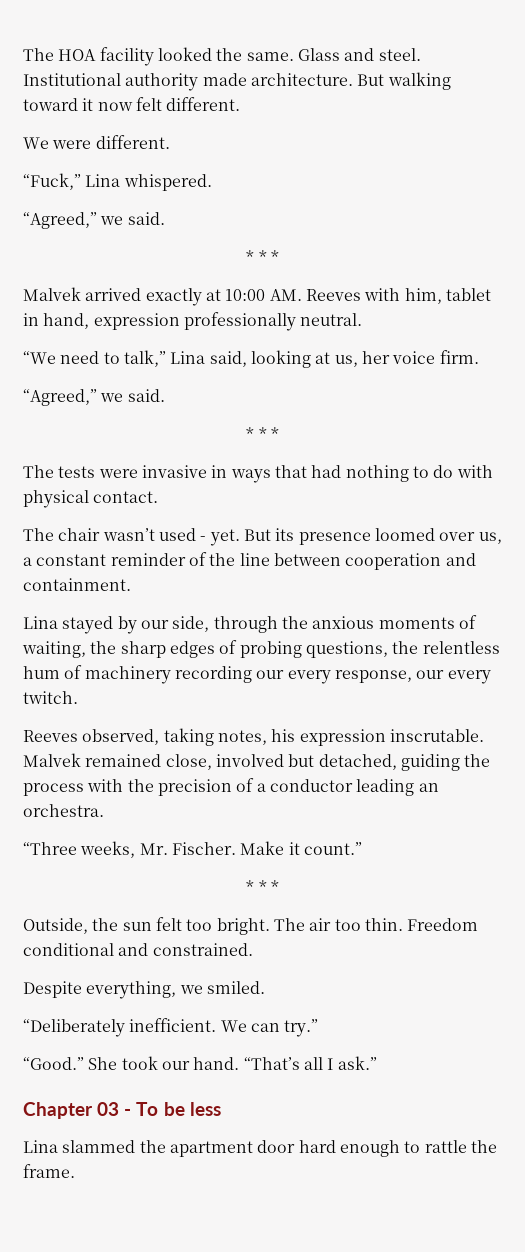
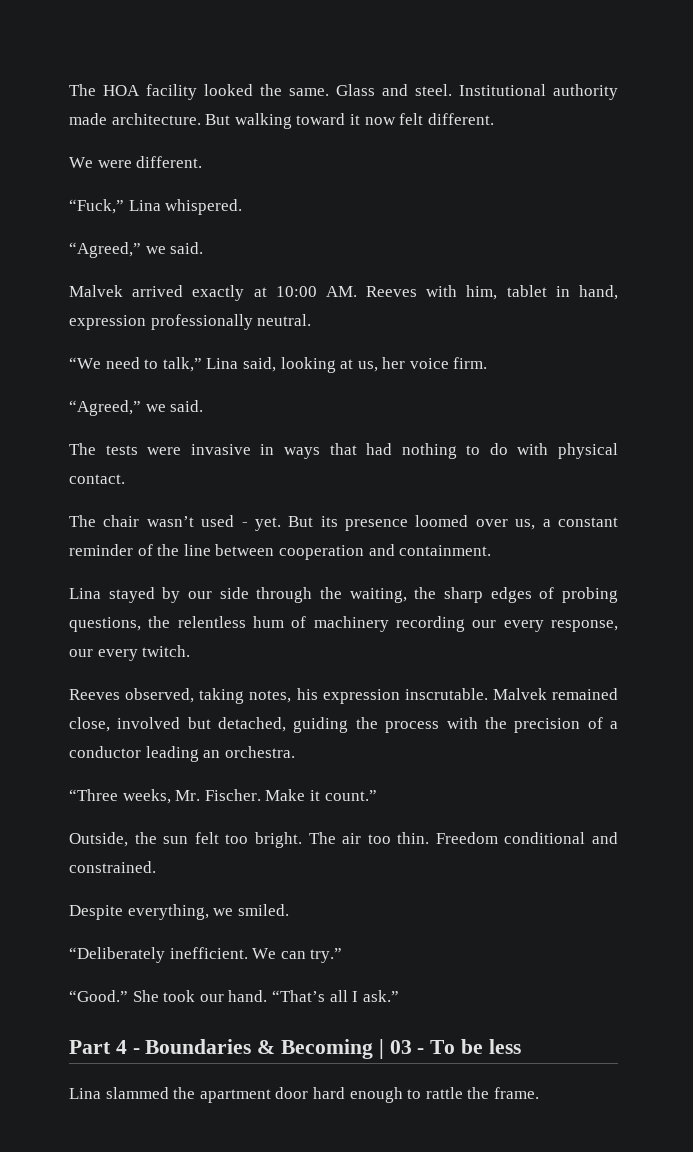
[246,250,279,263] // * * * -> (204, 248) none
[246,427,279,440] // * * * -> (204, 406) none
[172,616,210,632] side, -> [219,587,249,599] side
[312,615,477,629] anxious moments of -> (342, 593) none
[246,880,279,893] // * * * -> (377, 795) none
[23,1102,93,1119] Chapter -> [69,1039,384,1059] Part 4 - Boundaries & Becoming |

